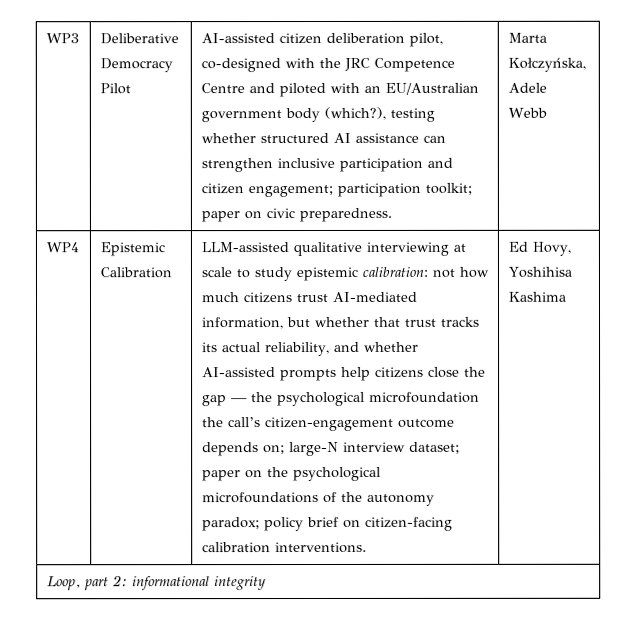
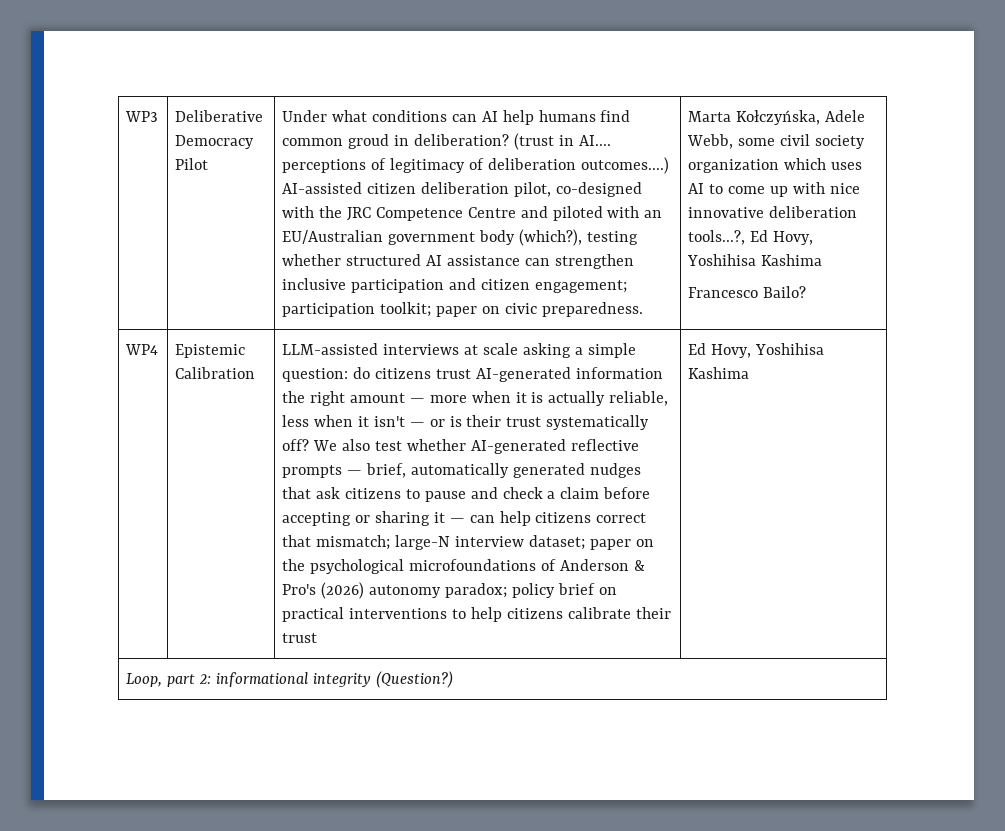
(131, 89) none -> [282,110,631,125] [282,133,611,150] [282,157,669,174] Under what conditions can AI help humans find common groud in deliberation? (trust in AI.... perceptions of legitimacy of deliberation outcomes....)
[507,107,547,118] [45,242,79,253] [99,242,165,257] [99,267,172,279] [200,241,466,257] [200,266,489,282] [200,291,417,304] [201,316,480,330] [201,341,419,357] [201,366,486,382] [201,391,480,407] [201,416,455,432] [201,442,285,457] Webb // WP4 | Epistemic Calibration | LLM-assisted qualitative interviewing at scale to study epistemic calibration: not how much citizens trust AI-mediated information, but whether that trust tracks its actual reliability, and whether AI-assisted prompts help citizens close the gap — the psychological microfoundation the call’s citizen-engagement outcome depends on; -> [687,134,865,149] [688,158,863,173] [688,182,860,197] [688,206,858,218] [688,230,814,245] [687,254,823,266] [688,286,807,298] [125,344,159,355] [175,344,246,358] [175,367,256,379] [282,343,636,358] [282,367,663,382] [282,391,669,406] [282,415,650,430] [282,439,639,454] [282,463,641,478] [282,487,651,502] [282,511,647,526] [282,535,391,550] Webb, some civil society organization which uses AI to come up with nice innovative deliberation tools...?, Ed Hovy, Yoshihisa Kashima // Francesco Bailo? // WP4 | Epistemic Calibration | LLM-assisted interviews at scale asking a simple question: do citizens trust AI-generated information the right amount — more when it is actually reliable, less when it isn't — or is their trust systematically off? We also test whether AI-generated reflective prompts — brief, automatically generated nudges that ask citizens to pause and check a claim before accepting or sharing it — can help citizens correct that mismatch;
[340,491,363,502] the -> [559,559,645,571] [282,582,365,599] Anderson & Pro's (2026)
[364,516,453,531] [201,541,367,554] citizen-facing calibration interventions. -> [282,607,671,622] [282,633,318,643] practical interventions to help citizens calibrate their trust
(266, 583) none -> [375,671,453,688] (Question?)

